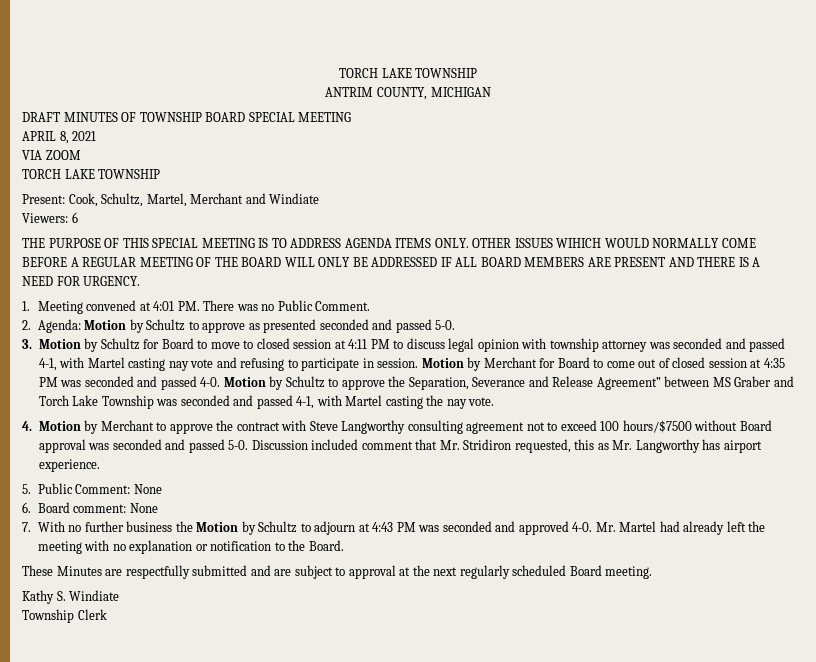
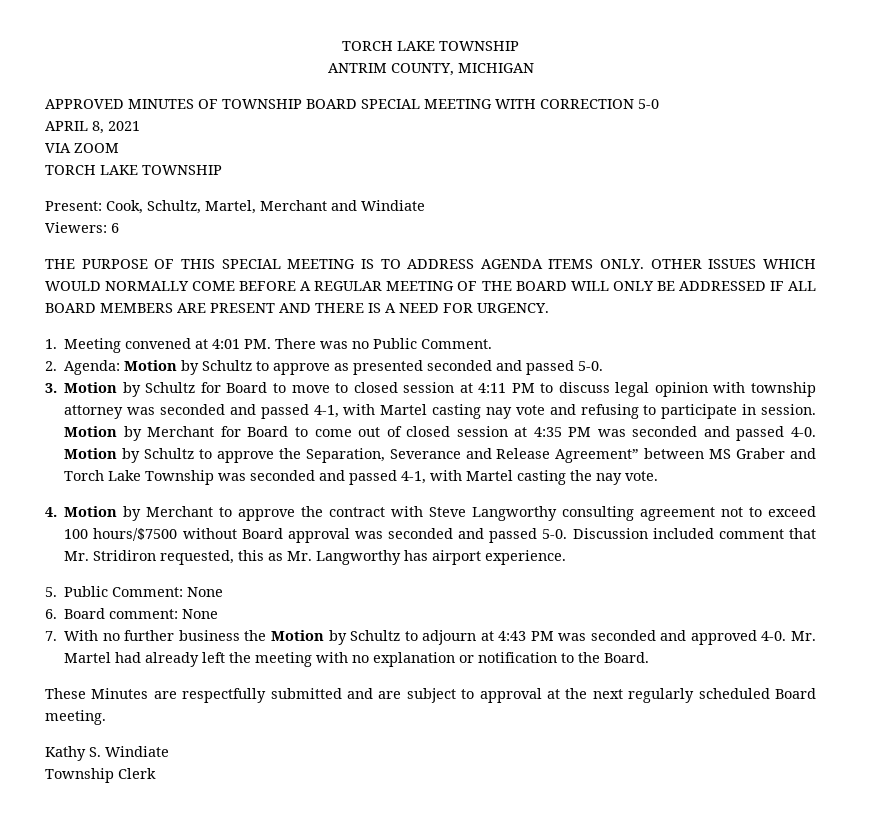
[22,112,60,122] DRAFT -> [45,99,124,109] APPROVED
(352, 117) none -> [495,99,659,109] WITH CORRECTION 5-0
[556,238,602,248] WIHICH -> [763,259,816,269] WHICH

